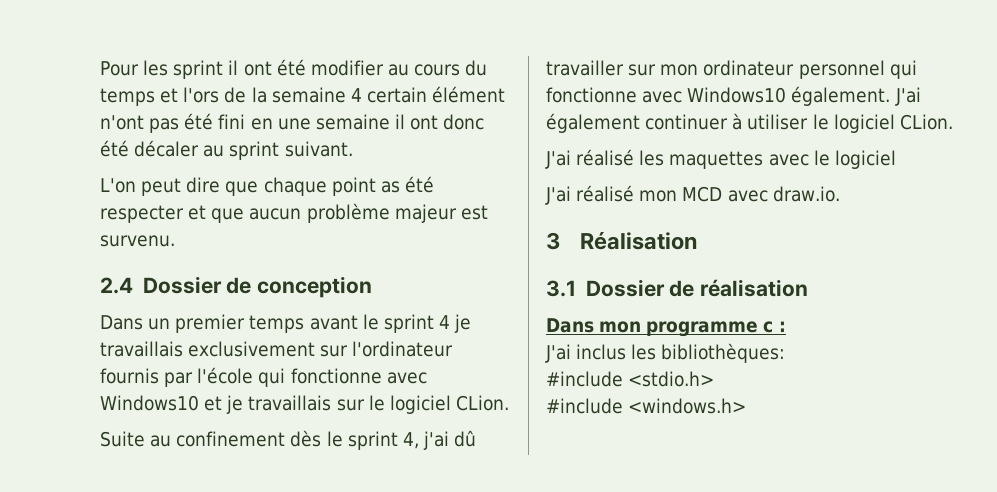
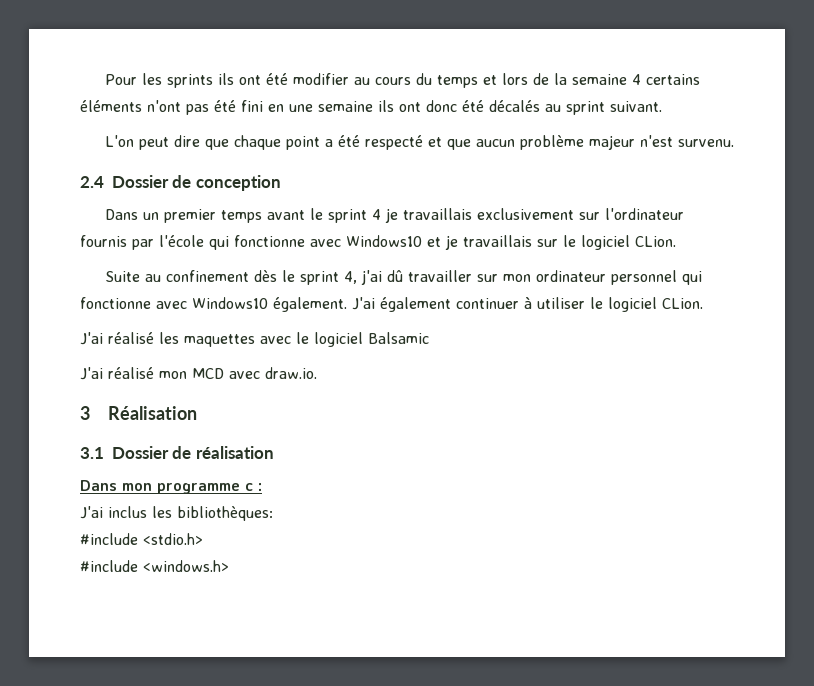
[173,60,239,79] sprint il -> [166,73,234,88] sprints ils
[183,87,220,103] l'ors -> [501,73,528,85] lors
[366,86,506,103] certain élément -> [645,74,700,85] [80,100,142,112] certains éléments
[394,114,405,129] il -> [378,100,394,112] ils
[134,140,200,157] décaler -> [489,100,540,112] décalés
[380,176,434,193] [100,205,184,223] as été respecter -> [324,135,423,150] a été respecté
[460,205,488,220] est -> [639,135,673,147] n'est
(896, 159) none -> [368,332,429,344] Balsamic

